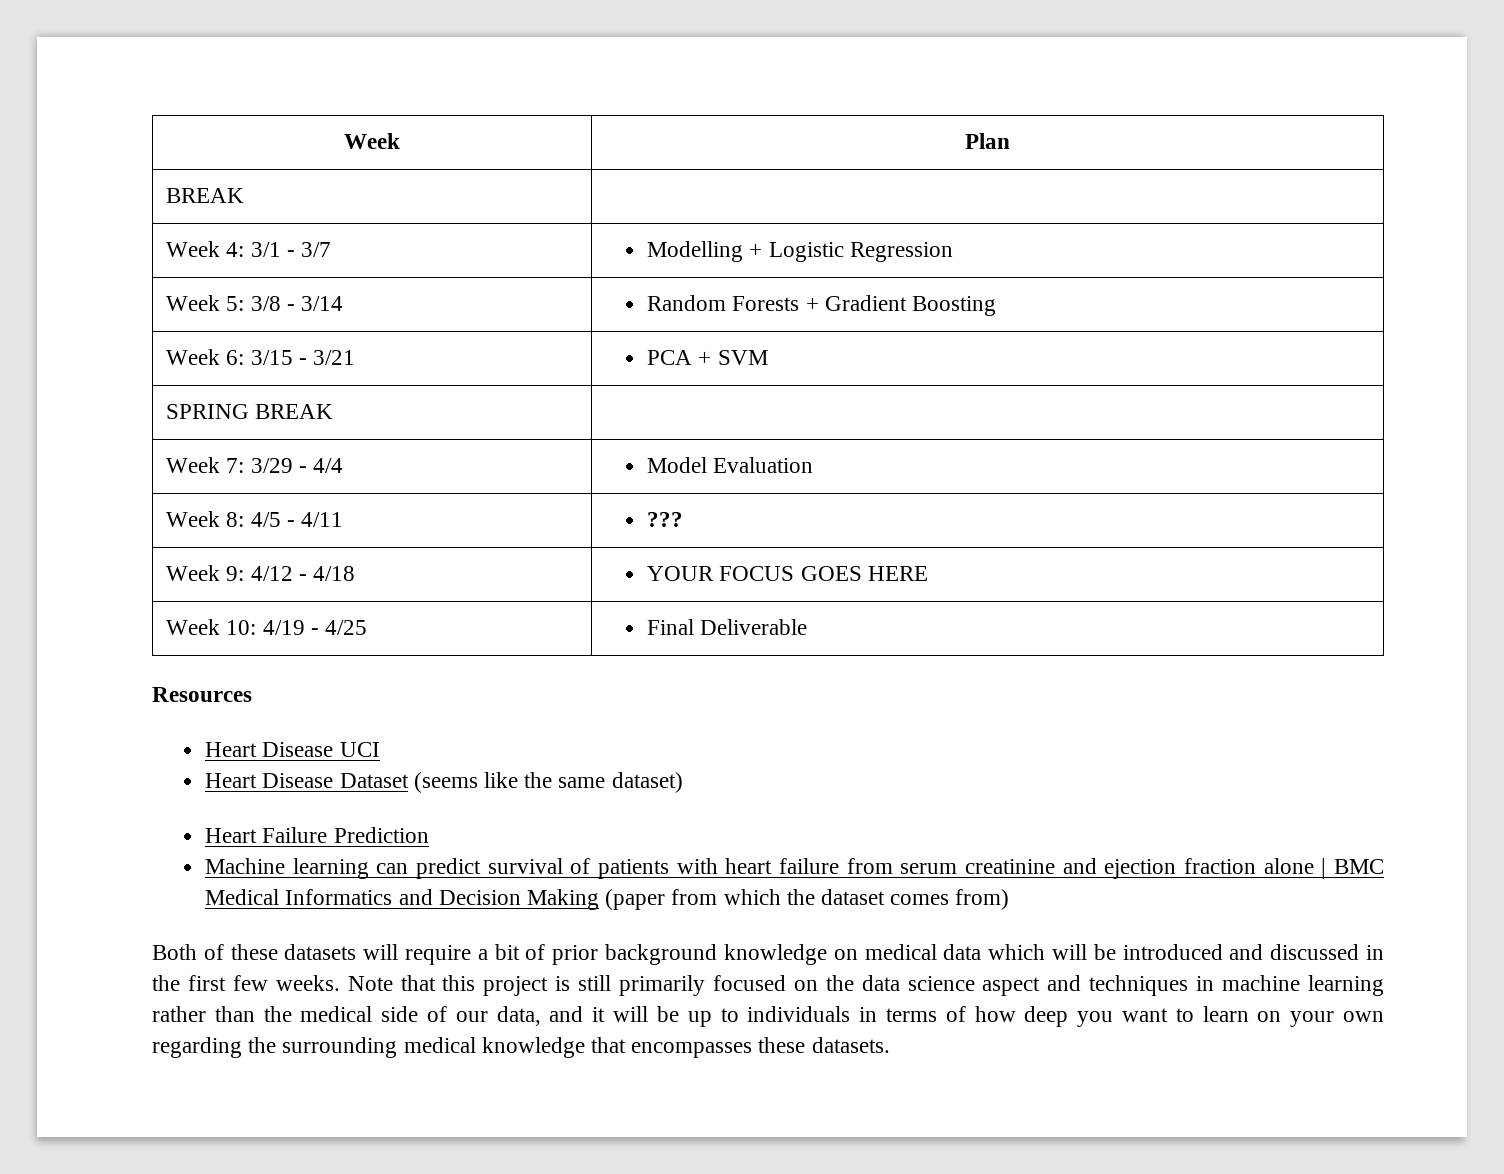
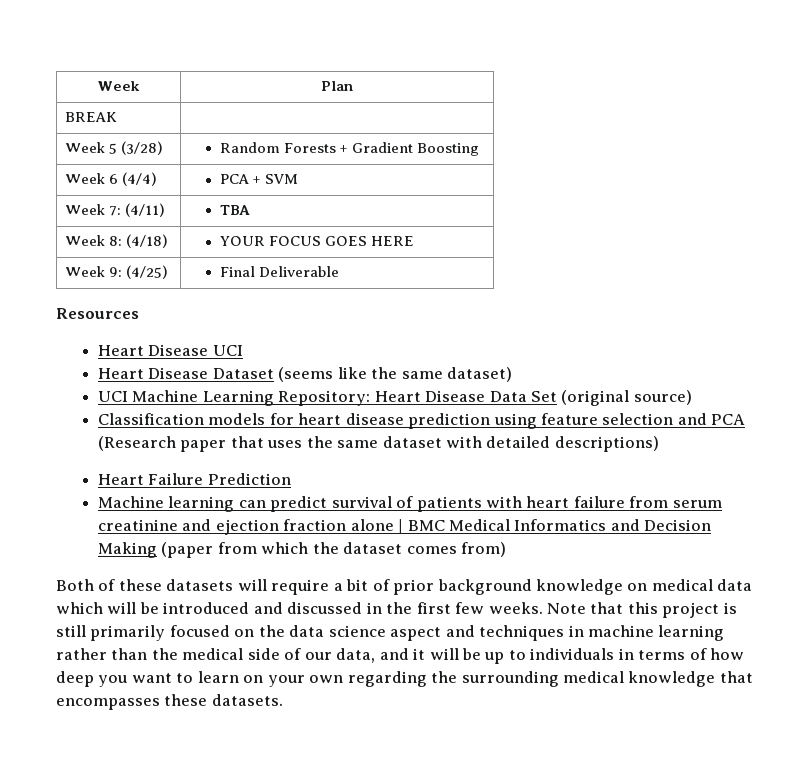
[226,242,332,257] [647,241,953,262] [166,295,344,311] 4: 3/1 - 3/7 | Modelling + Logistic Regression // Week 5: 3/8 - 3/14 -> [108,141,163,155] 5 (3/28)
[226,350,356,365] 6: 3/15 - 3/21 -> [108,172,157,186] 6 (4/4)
[166,404,334,419] // SPRING BREAK | -> (298, 179) none
[250,458,344,473] [647,457,814,473] [166,511,344,527] [647,512,684,527] [166,565,356,581] 3/29 - 4/4 | Model Evaluation // Week 8: 4/5 - 4/11 | ??? // Week 9: 4/12 - 4/18 -> [124,203,165,217] [219,205,250,215] [64,234,168,248] (4/11) | TBA // Week 8: (4/18)
[226,620,368,635] 10: 4/19 - 4/25 -> [108,265,168,279] 9: (4/25)
(683, 782) none -> [97,390,692,406] [97,413,746,429] [97,436,659,452] // UCI Machine Learning Repository: Heart Disease Data Set (original source) // Classification models for heart disease prediction using feature selection and PCA (Research paper that uses the same dataset with detailed descriptions)

